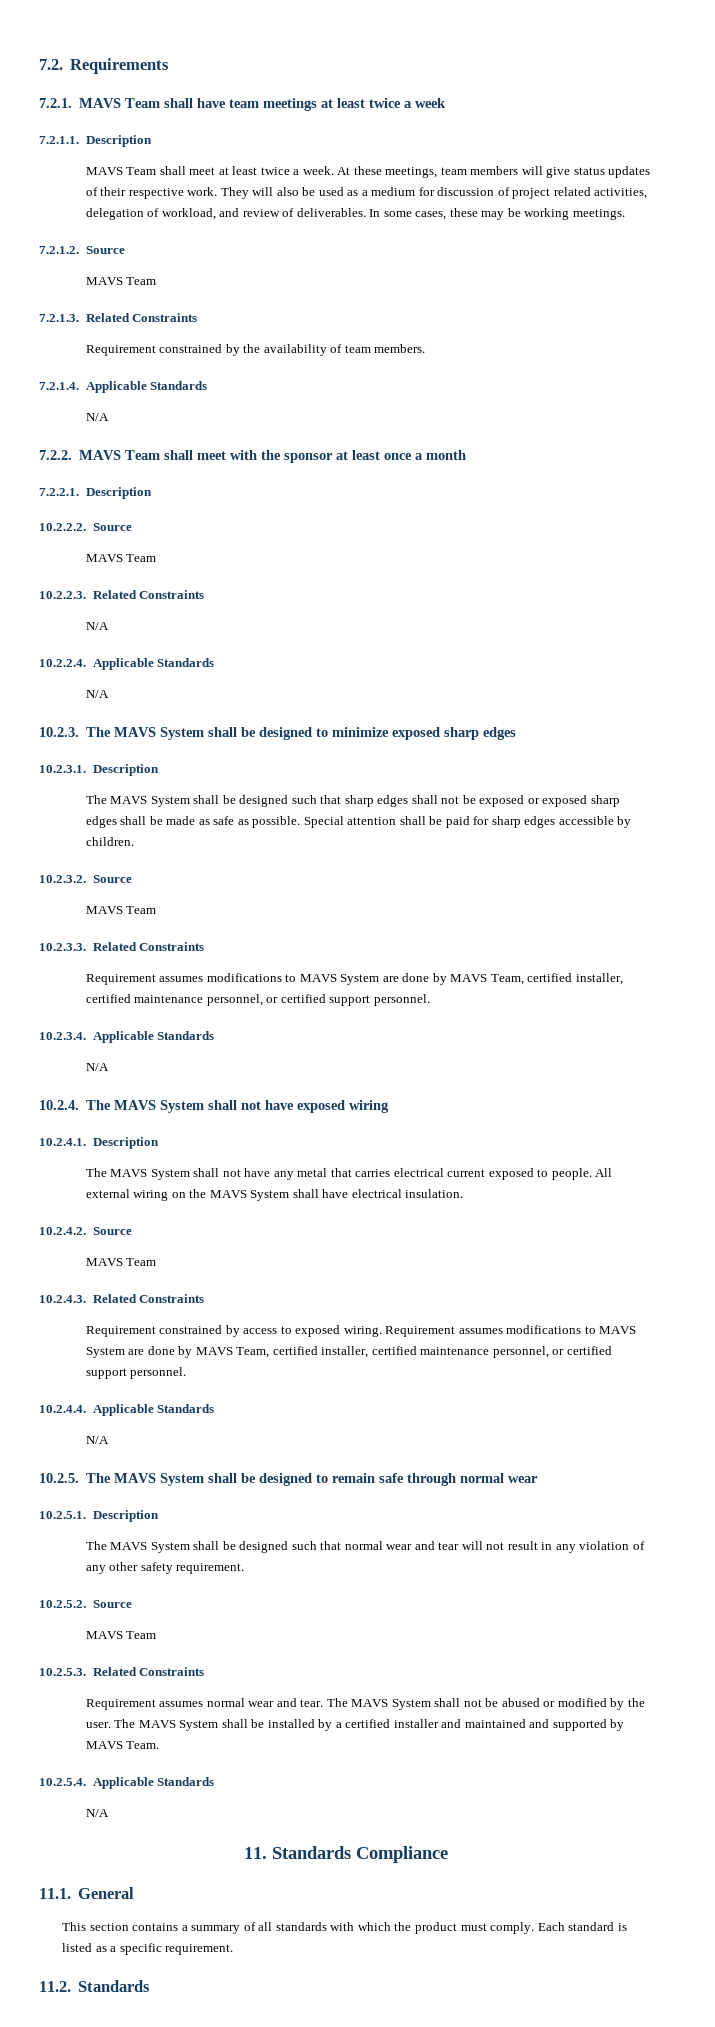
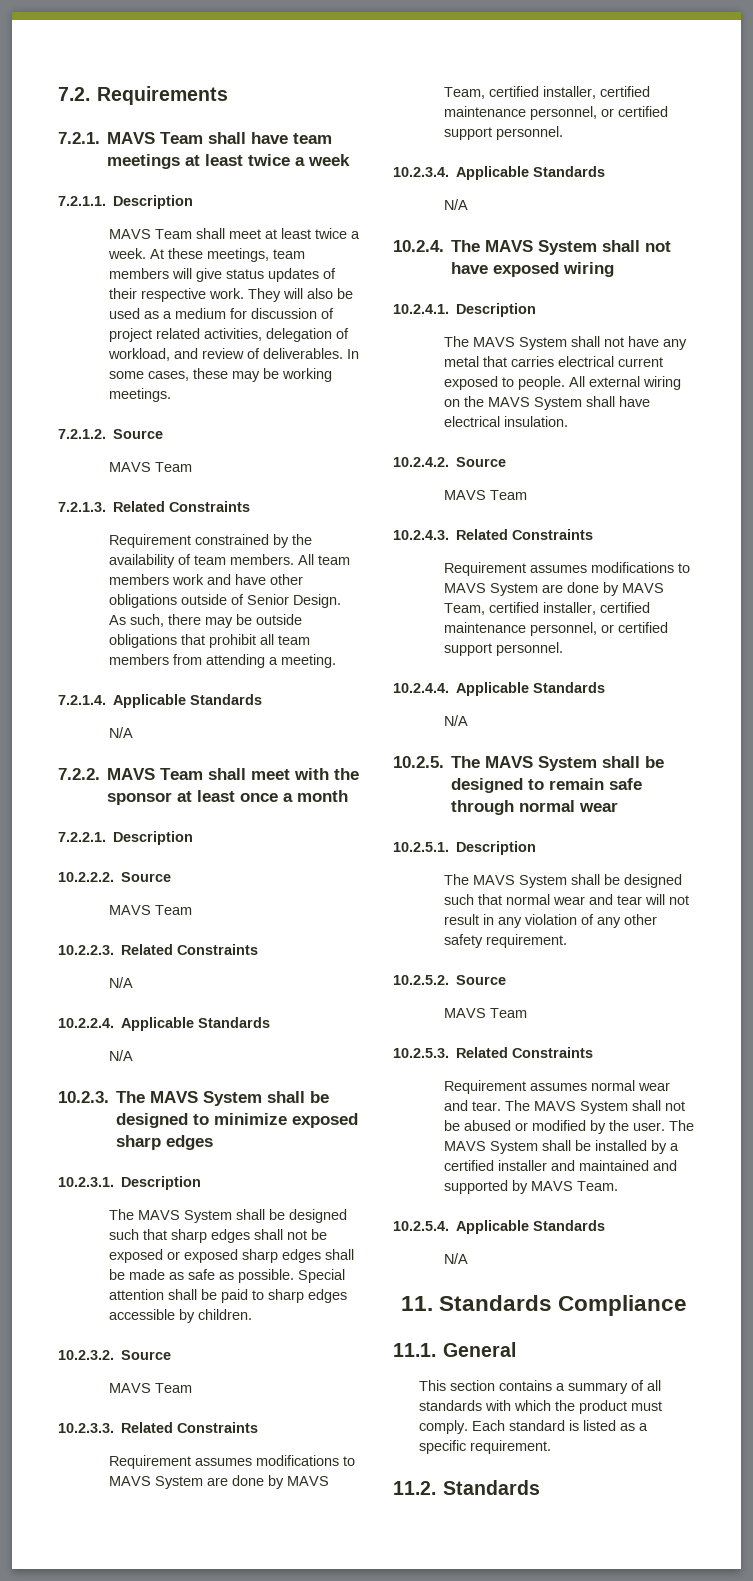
(426, 348) none -> [298,554,351,565] [109,574,304,585] [109,594,342,608] [109,614,303,628] [109,634,311,648] [109,654,337,668] All team members work and have other obligations outside of Senior Design. As such, there may be outside obligations that prohibit all team members from attending a meeting.
[473,816,490,825] for -> [252,1290,265,1300] to
[159,1325,456,1337] constrained by access to exposed wiring. Requirement -> (527, 569) none

